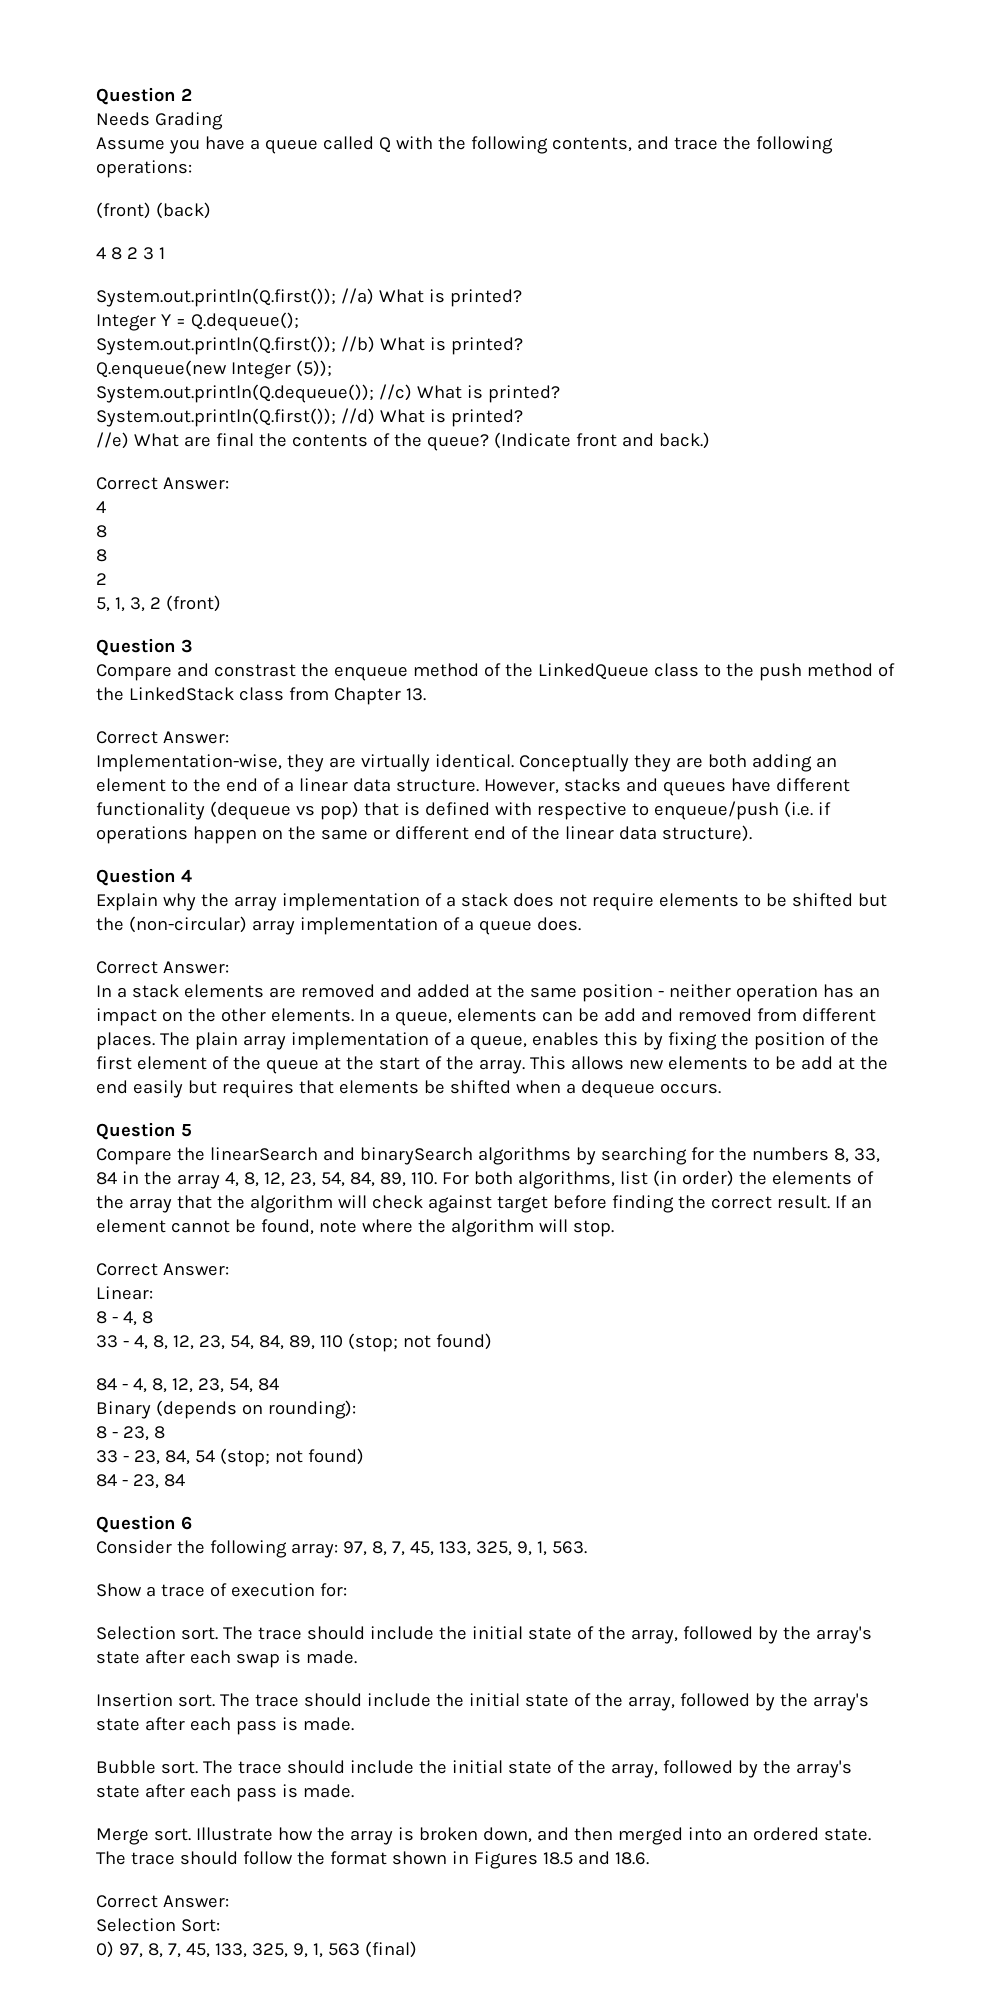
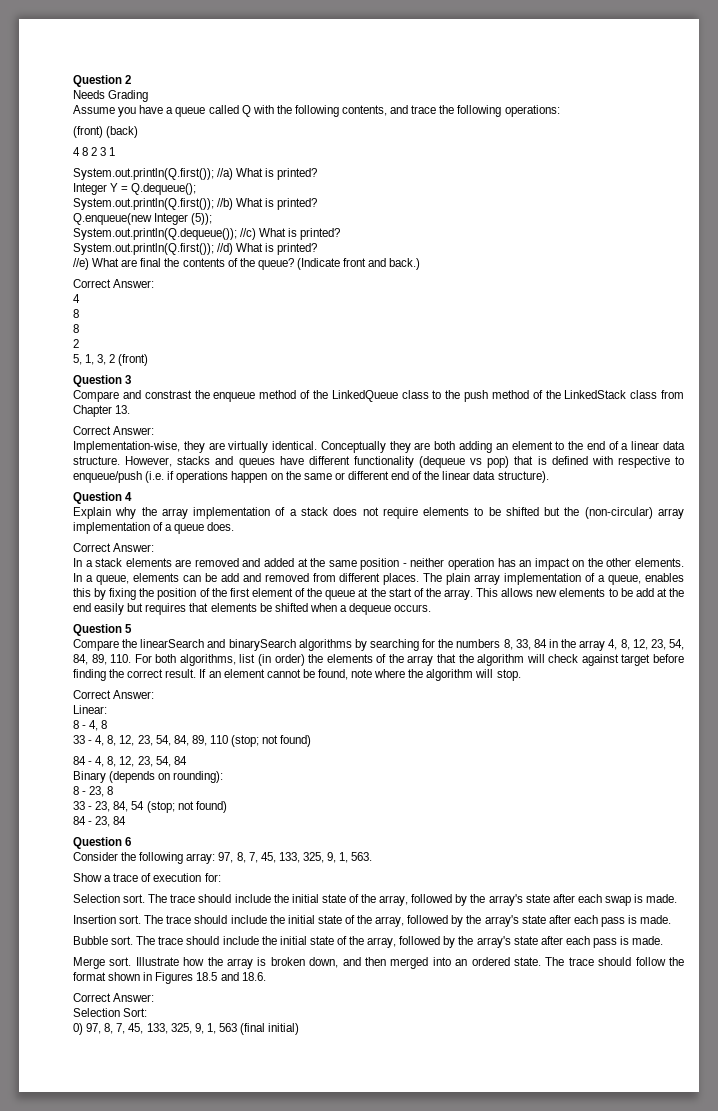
[364,1941,417,1958] (final) -> [240,1023,300,1035] (final initial)

